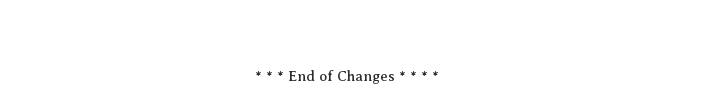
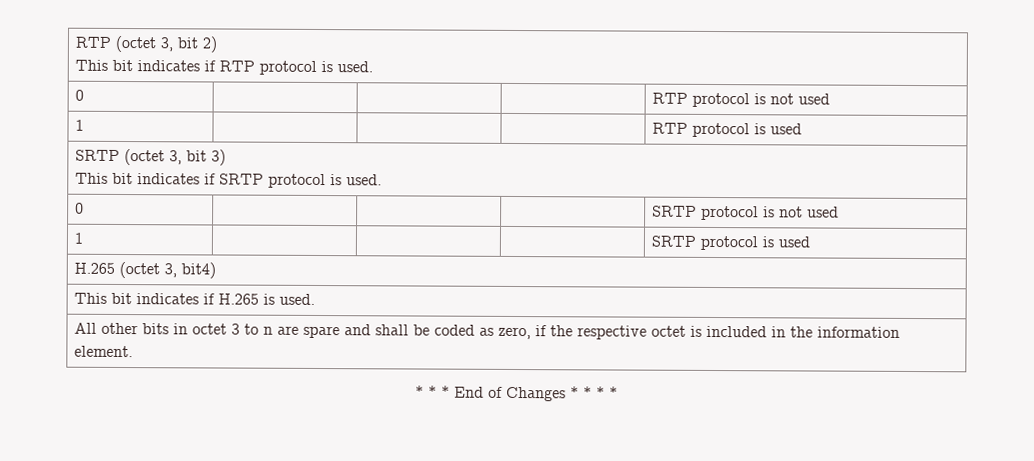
(255, 76) none -> [74,35,217,53] [74,59,373,75] [74,89,84,101] [651,92,830,108] [74,119,84,131] [651,122,802,138] [74,149,226,166] [74,172,382,189] [74,202,84,214] [651,205,839,221] [73,232,83,244] [650,235,810,251] [73,261,216,279] [73,292,315,305] [73,322,900,340] [73,345,133,358] RTP (octet 3, bit 2) // This bit indicates if RTP protocol is used. // 0 | | | | RTP protocol is not used // 1 | | | | RTP protocol is used // SRTP (octet 3, bit 3) // This bit indicates if SRTP protocol is used. // 0 | | | | SRTP protocol is not used // 1 | | | | SRTP protocol is used // H.265 (octet 3, bit4) // This bit indicates if H.265 is used. // All other bits in octet 3 to n are spare and shall be coded as zero, if the respective octet is included in the information element. //

